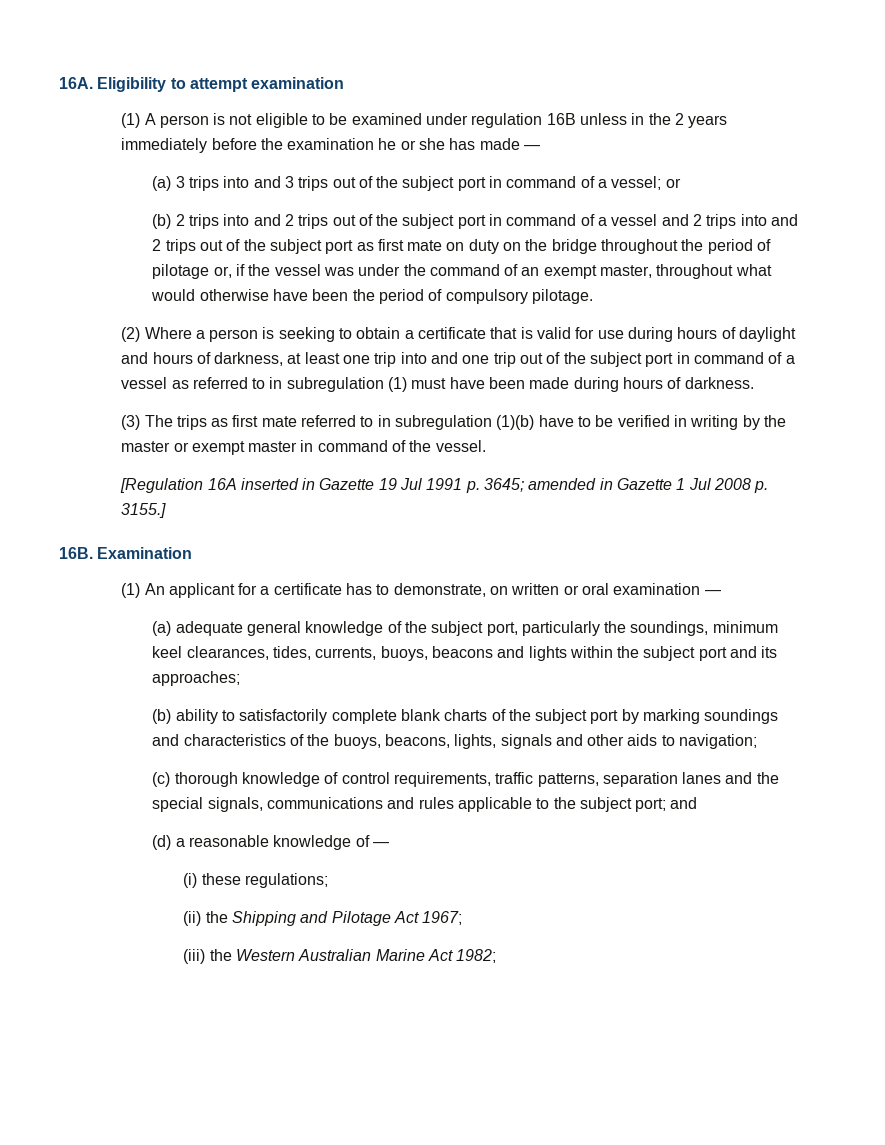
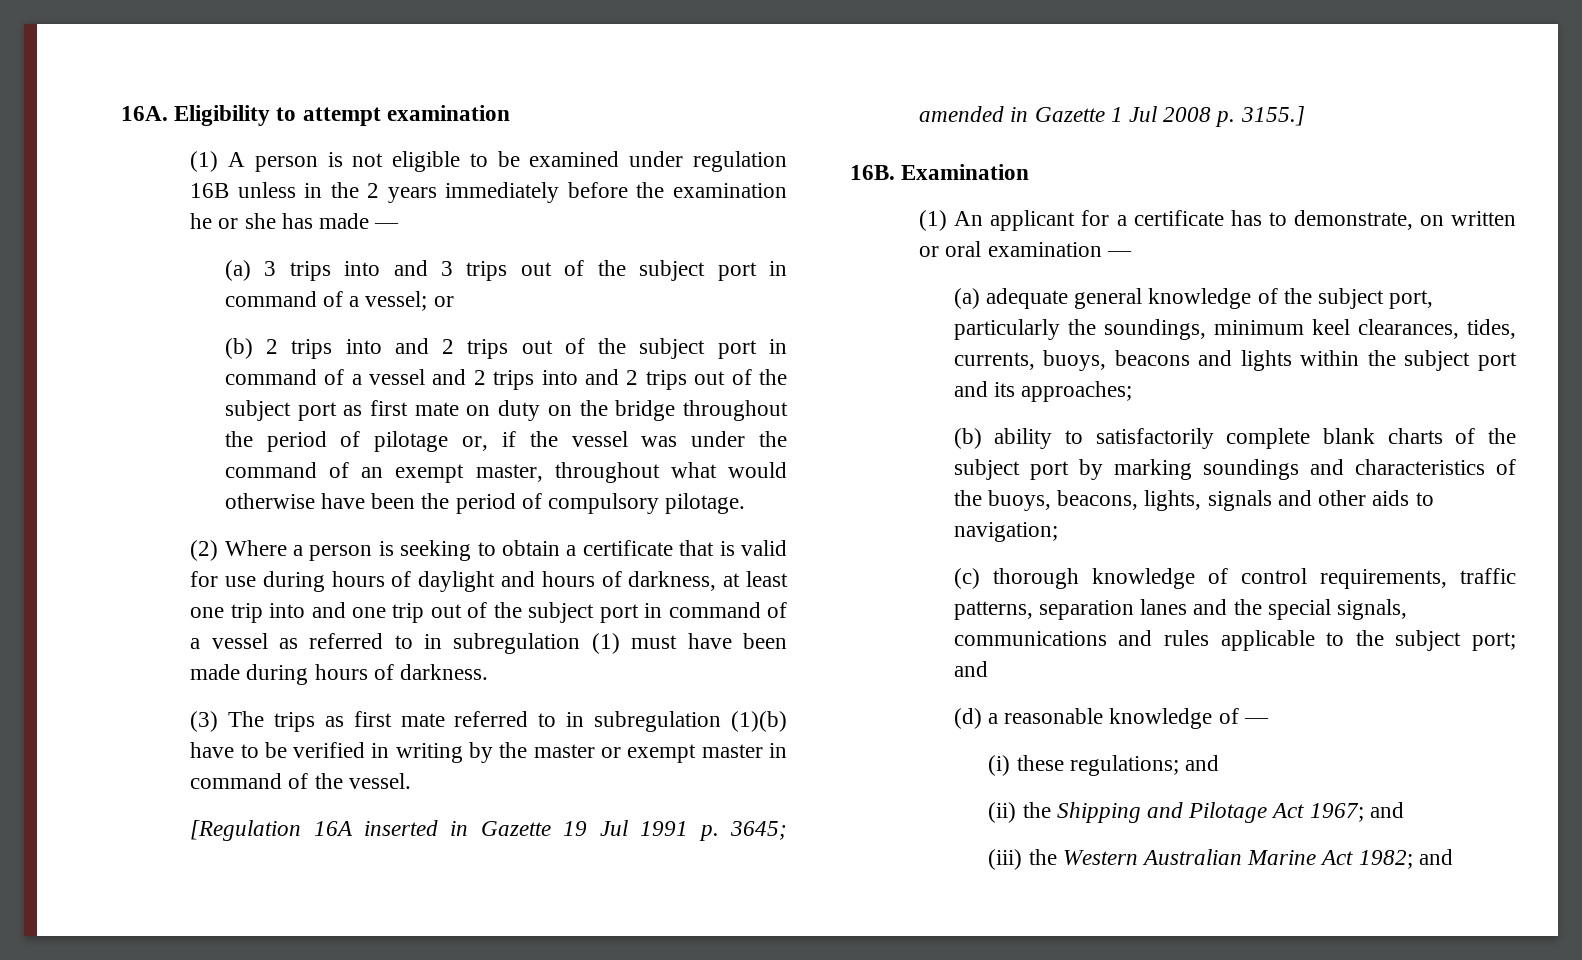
(329, 880) none -> [1185,755,1220,771] and
(463, 918) none -> [1369,802,1404,818] and
(497, 956) none -> [1418,849,1453,865] and

